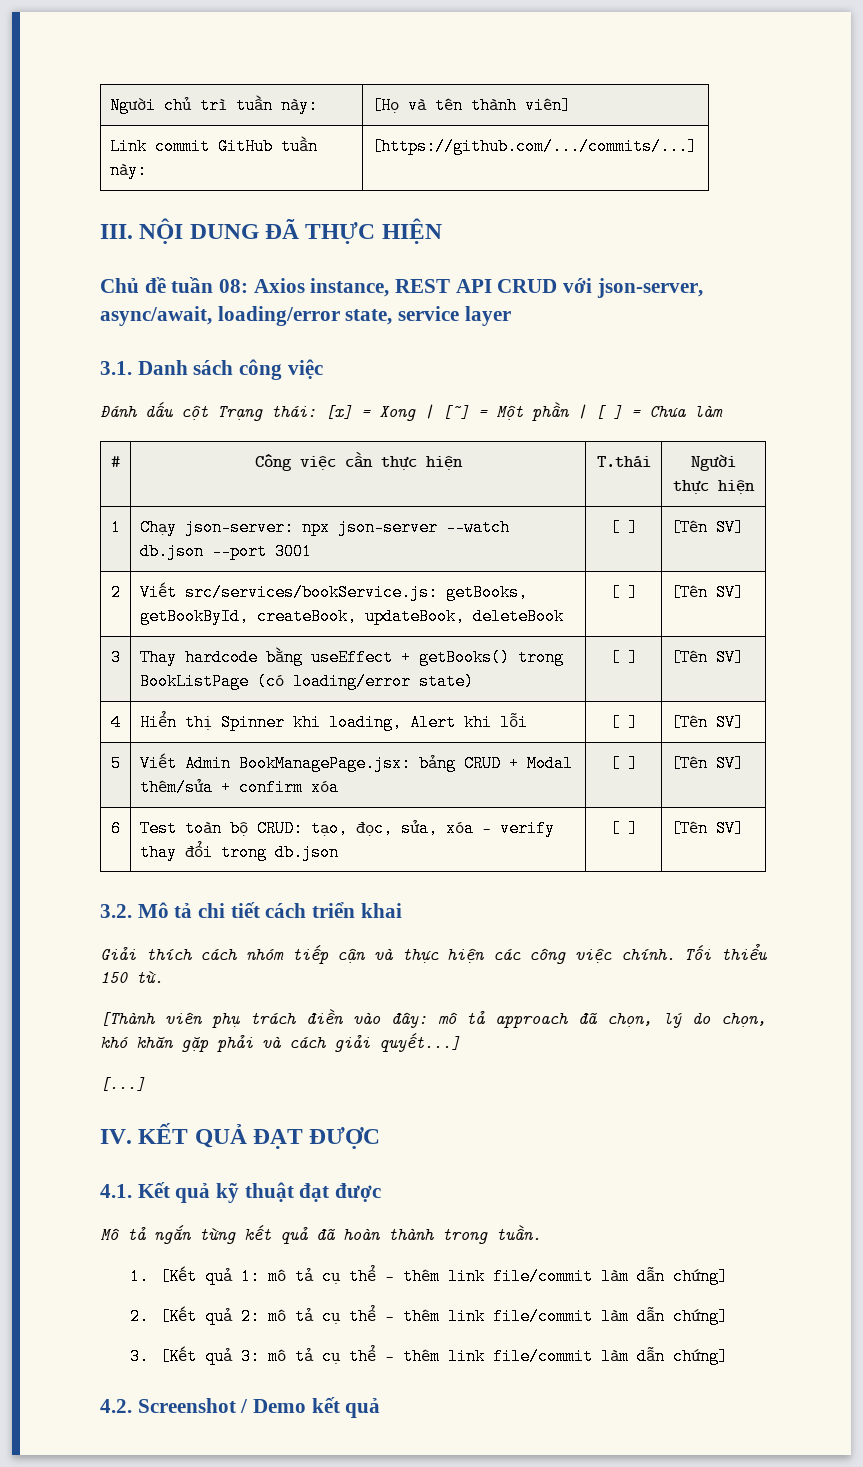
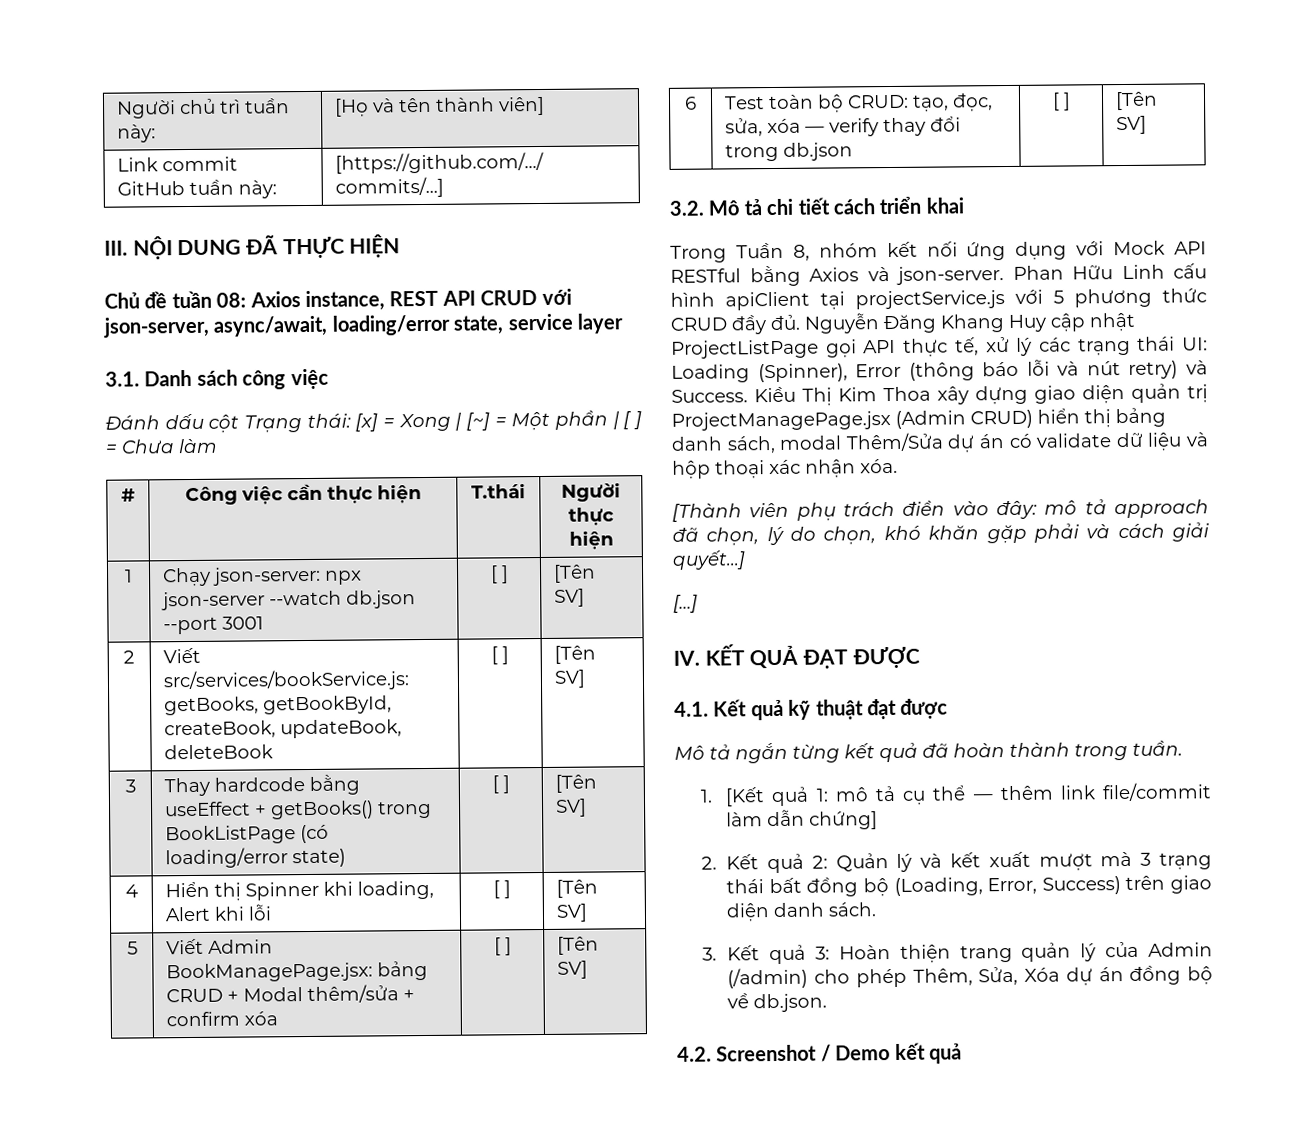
[100,944,767,964] [100,971,163,983] Giải thích cách nhóm tiếp cận và thực hiện các công việc chính. Tối thiểu 150 từ. -> [670,240,1207,263] [670,263,1207,287] [670,288,1207,311] [670,312,1135,335] [671,336,1208,359] [671,359,1208,383] [671,383,1208,406] [671,407,1166,431] [671,432,1208,454] [672,458,898,479] Trong Tuần 8, nhóm kết nối ứng dụng với Mock API RESTful bằng Axios và json-server. Phan Hữu Linh cấu hình apiClient tại projectService.js với 5 phương thức CRUD đầy đủ. Nguyễn Đăng Khang Huy cập nhật ProjectListPage gọi API thực tế, xử lý các trạng thái UI: Loading (Spinner), Error (thông báo lỗi và nút retry) và Success. Kiều Thị Kim Thoa xây dựng giao diện quản trị ProjectManagePage.jsx (Admin CRUD) hiển thị bảng danh sách, modal Thêm/Sửa dự án có validate dữ liệu và hộp thoại xác nhận xóa.
[160,1306,198,1325] [Kết -> [726,854,760,870] Kết
[268,1305,729,1325] mô tả cụ thể — thêm link file/commit làm dẫn chứng] -> [835,851,1213,872] [726,875,1212,897] [726,902,877,922] Quản lý và kết xuất mượt mà 3 trạng thái bất đồng bộ (Loading, Error, Success) trên giao diện danh sách.
[160,1346,198,1365] [Kết -> [727,945,761,961] Kết
[268,1345,729,1365] mô tả cụ thể — thêm link file/commit làm dẫn chứng] -> [838,941,1213,963] [727,965,1214,989] [727,993,828,1013] Hoàn thiện trang quản lý của Admin (/admin) cho phép Thêm, Sửa, Xóa dự án đồng bộ về db.json.

